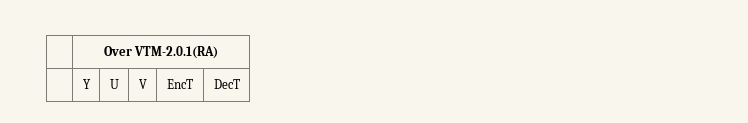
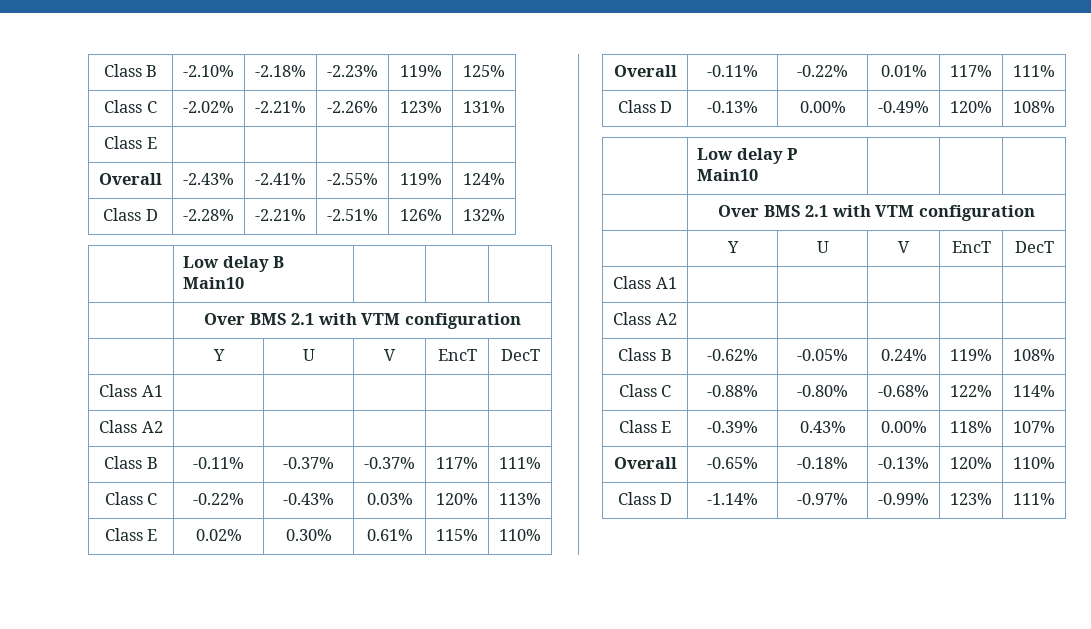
[103,46,219,59] [82,79,91,89] [109,79,119,89] [138,79,147,89] [167,79,193,89] [213,79,240,89] | Over VTM-2.0.1(RA) // | Y | U | V | EncT | DecT -> [103,64,158,77] [183,65,234,77] [255,65,306,77] [327,65,378,77] [399,65,442,77] [463,65,505,77] [104,100,157,113] [183,101,234,113] [255,101,306,113] [327,101,378,113] [399,101,442,113] [463,101,505,113] [104,136,157,149] [99,173,162,185] [183,173,234,185] [255,173,306,185] [327,173,378,185] [399,173,442,185] [463,173,505,185] [103,208,158,221] [183,209,234,221] [255,209,306,221] [327,209,378,221] [399,209,442,221] [463,209,505,221] [183,256,285,272] [183,277,245,289] [204,313,521,329] [212,349,225,361] [302,349,315,361] [384,349,396,361] [437,349,477,361] [500,349,540,361] [99,384,163,397] [99,420,163,433] [104,456,158,469] [193,457,244,469] [283,457,334,469] [364,457,415,469] [436,457,478,469] [499,457,541,469] [104,492,158,505] [193,493,244,505] [283,493,334,505] [366,493,413,505] [436,493,478,505] [499,493,541,505] [104,528,158,541] [195,529,242,541] [285,529,332,541] [366,529,413,541] [436,529,478,541] [499,529,541,541] [613,65,677,77] [707,65,758,77] [797,65,848,77] [880,65,927,77] [950,65,992,77] [1013,65,1055,77] [617,100,673,113] [707,101,758,113] [799,101,846,113] [878,101,929,113] [950,101,992,113] [1013,101,1055,113] [697,148,799,164] [697,169,759,181] [718,205,1035,221] [726,241,739,253] [816,241,829,253] [898,241,910,253] [951,241,991,253] [1014,241,1054,253] [613,276,677,289] [613,312,677,325] [618,348,672,361] [707,349,758,361] [797,349,848,361] [880,349,927,361] [950,349,992,361] [1013,349,1055,361] [618,384,672,397] [707,385,758,397] [797,385,848,397] [878,385,929,397] [950,385,992,397] [1013,385,1055,397] [618,420,672,433] [707,421,758,433] [799,421,846,433] [880,421,927,433] [950,421,992,433] [1013,421,1055,433] [613,457,677,469] [707,457,758,469] [797,457,848,469] [878,457,929,469] [950,457,992,469] [1013,457,1055,469] [617,492,673,505] [707,493,758,505] [797,493,848,505] [878,493,929,505] [950,493,992,505] [1013,493,1055,505] Class B | -2.10% | -2.18% | -2.23% | 119% | 125% // Class C | -2.02% | -2.21% | -2.26% | 123% | 131% // Class E | | | | | // Overall | -2.43% | -2.41% | -2.55% | 119% | 124% // Class D | -2.28% | -2.21% | -2.51% | 126% | 132% // | Low delay B Main10 | | | // | Over BMS 2.1 with VTM configuration // | Y | U | V | EncT | DecT // Class A1 | | | | | // Class A2 | | | | | // Class B | -0.11% | -0.37% | -0.37% | 117% | 111% // Class C | -0.22% | -0.43% | 0.03% | 120% | 113% // Class E | 0.02% | 0.30% | 0.61% | 115% | 110% // Overall | -0.11% | -0.22% | 0.01% | 117% | 111% // Class D | -0.13% | 0.00% | -0.49% | 120% | 108% // | Low delay P Main10 | | | // | Over BMS 2.1 with VTM configuration // | Y | U | V | EncT | DecT // Class A1 | | | | | // Class A2 | | | | | // Class B | -0.62% | -0.05% | 0.24% | 119% | 108% // Class C | -0.88% | -0.80% | -0.68% | 122% | 114% // Class E | -0.39% | 0.43% | 0.00% | 118% | 107% // Overall | -0.65% | -0.18% | -0.13% | 120% | 110% // Class D | -1.14% | -0.97% | -0.99% | 123% | 111%

